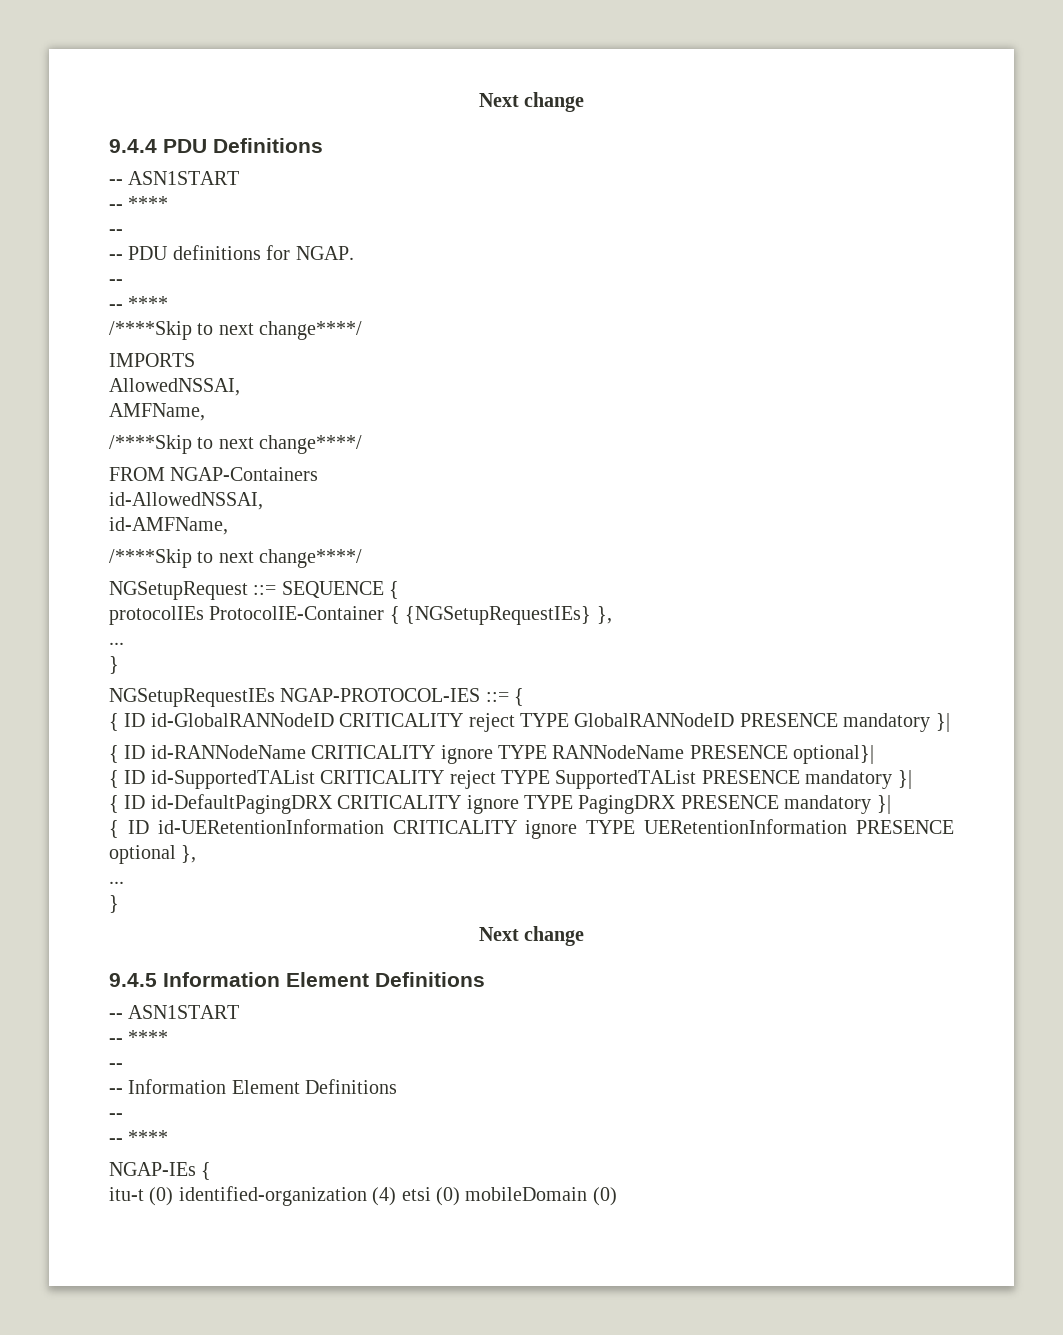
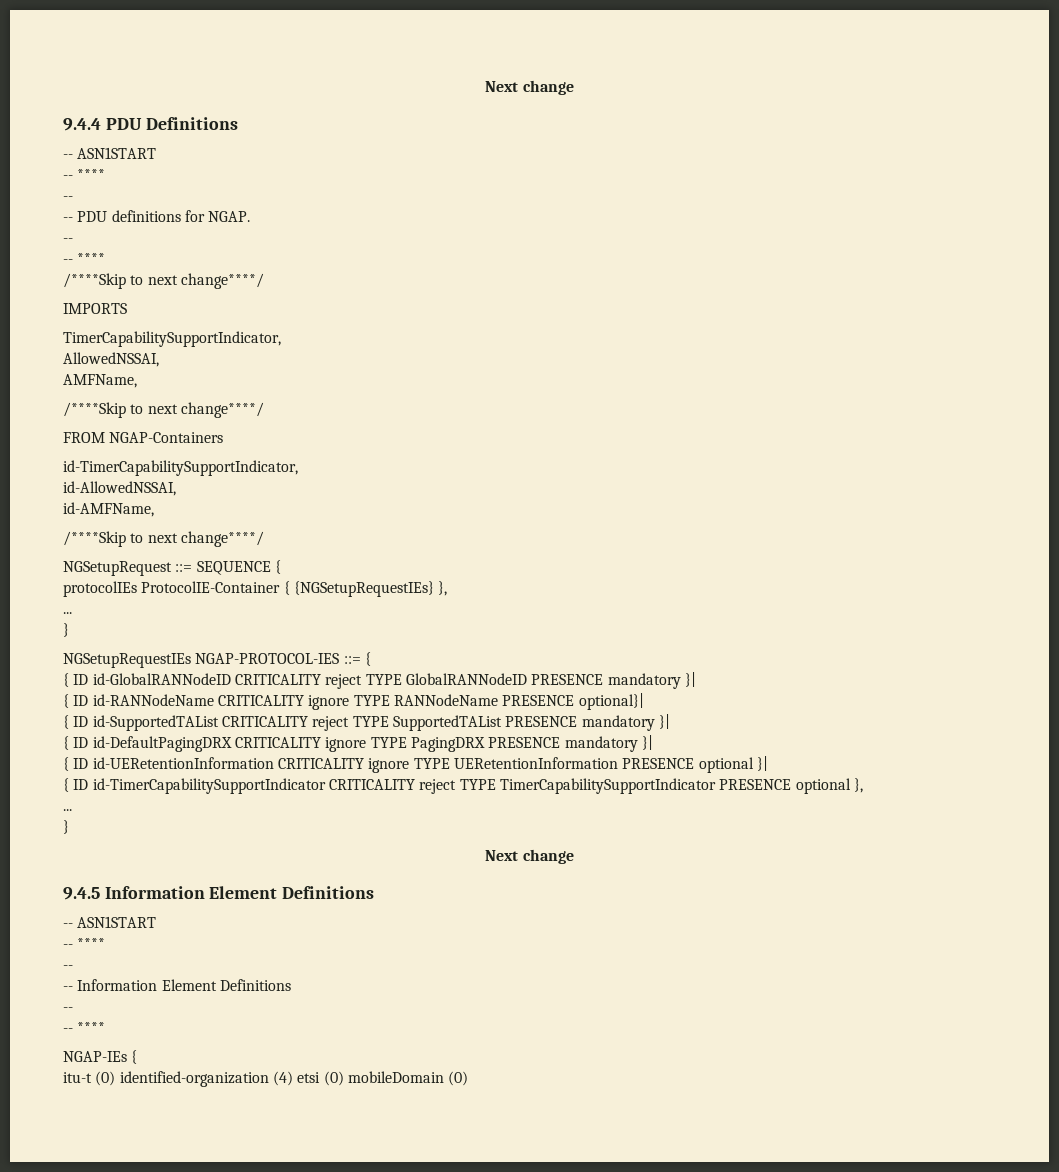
(195, 360) none -> [63,331,281,347] // TimerCapabilitySupportIndicator,
(319, 474) none -> [63,460,298,476] // id-TimerCapabilitySupportIndicator,
(176, 854) none -> [756,756,768,771] [63,778,851,794] }| // { ID id-TimerCapabilitySupportIndicator CRITICALITY reject TYPE TimerCapabilitySupportIndicator PRESENCE optional

